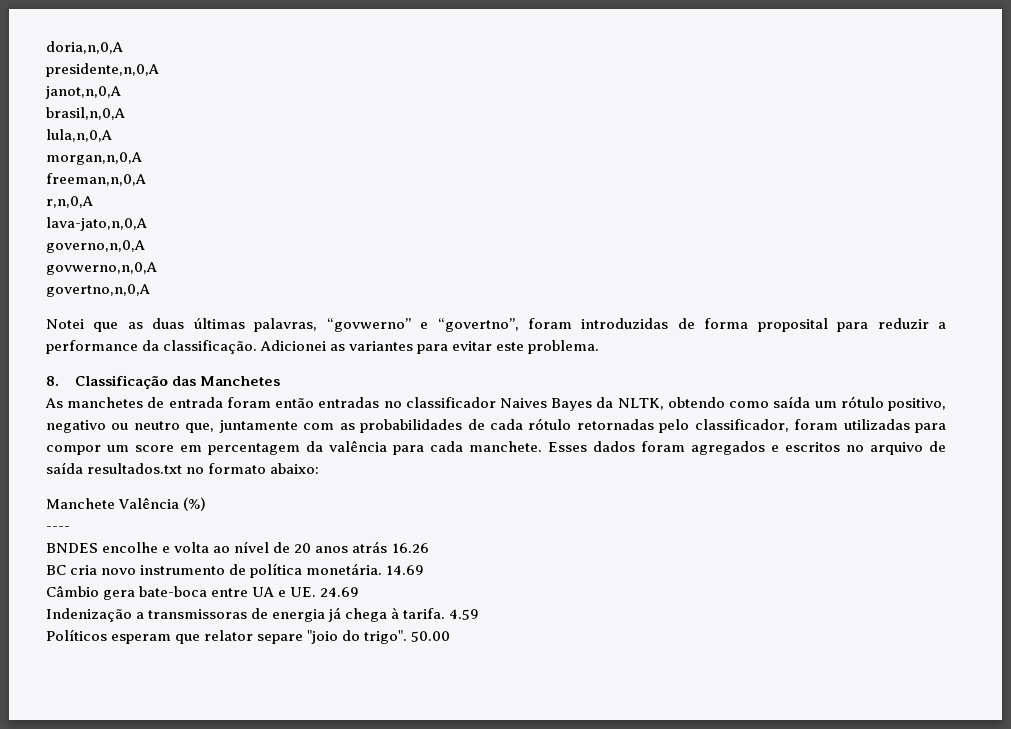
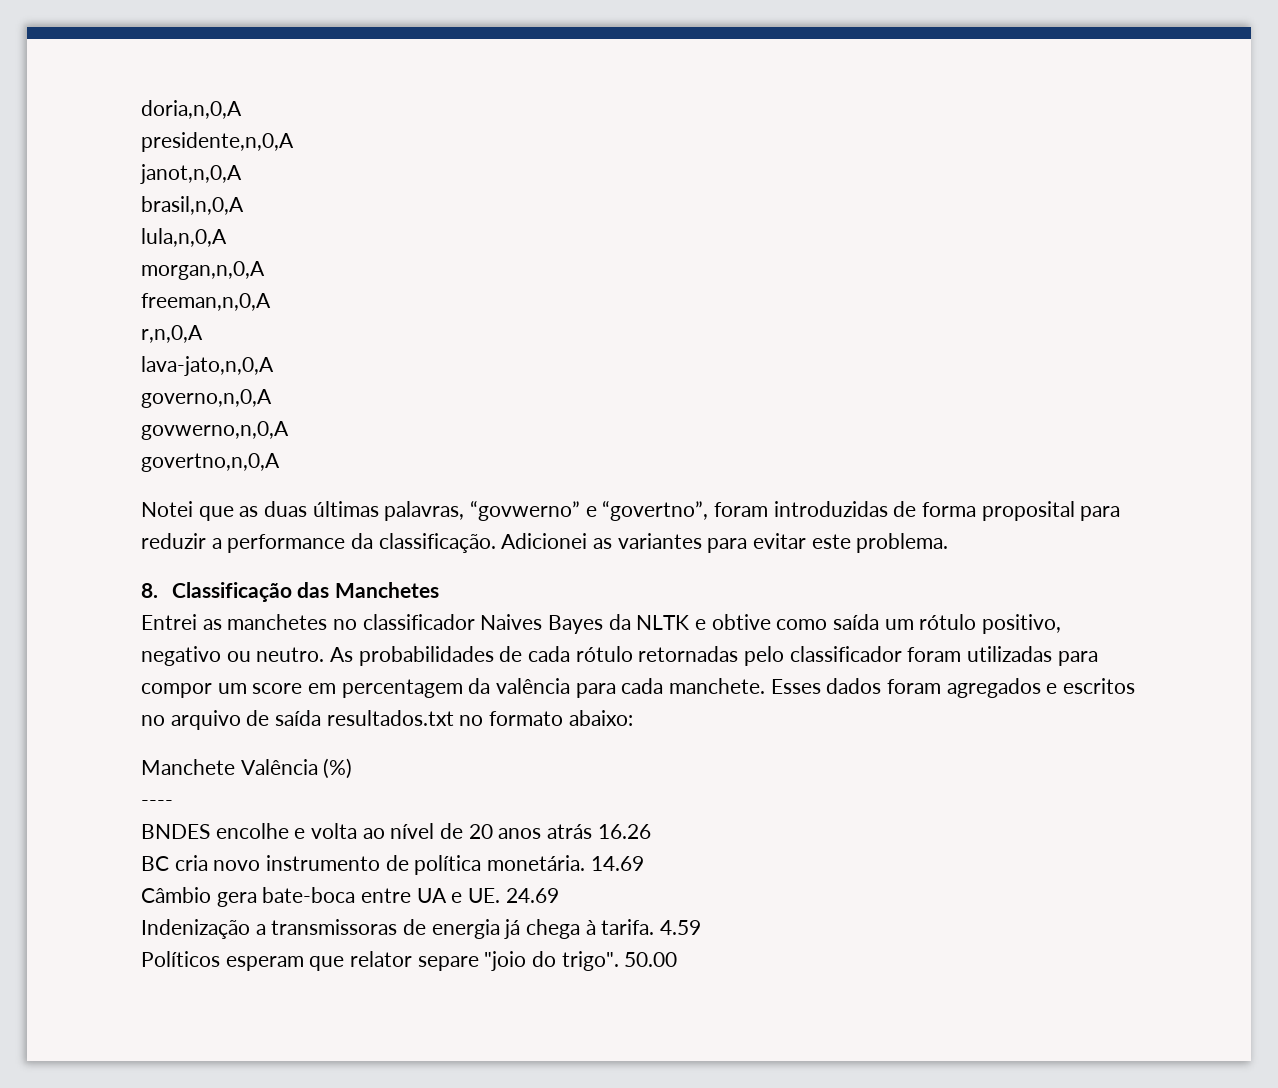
[45,397,380,408] As manchetes de entrada foram então entradas -> [141,614,328,630] Entrei as manchetes
[617,397,725,410] NLTK, obtendo -> [636,614,771,630] NLTK e obtive
[133,420,355,433] neutro que, juntamente com as -> [256,647,354,662] neutro. As
[694,419,789,432] classificador, -> [789,646,902,662] classificador

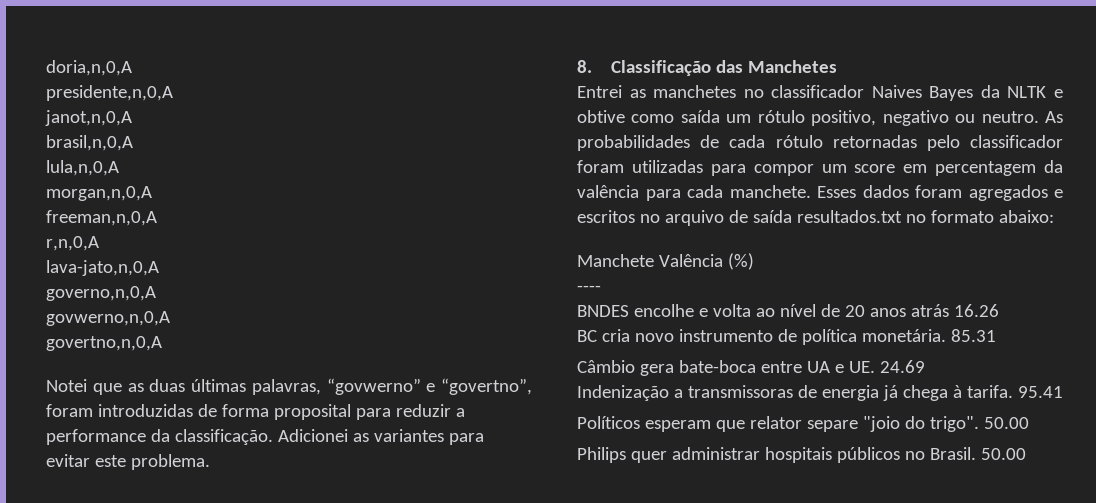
[590,856,644,871] 14.69 -> [950,329,996,342] 85.31
[660,920,702,935] 4.59 -> [1017,386,1063,398] 95.41
(678, 959) none -> [577,447,1026,463] // Philips quer administrar hospitais públicos no Brasil. 50.00

